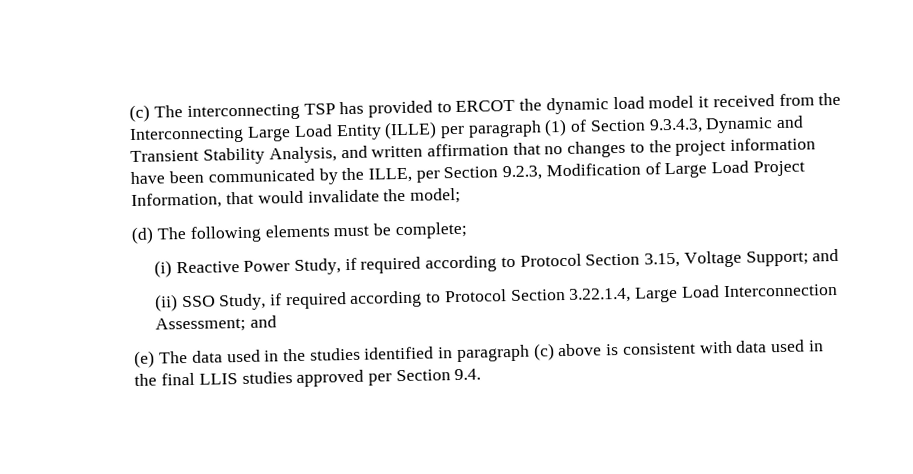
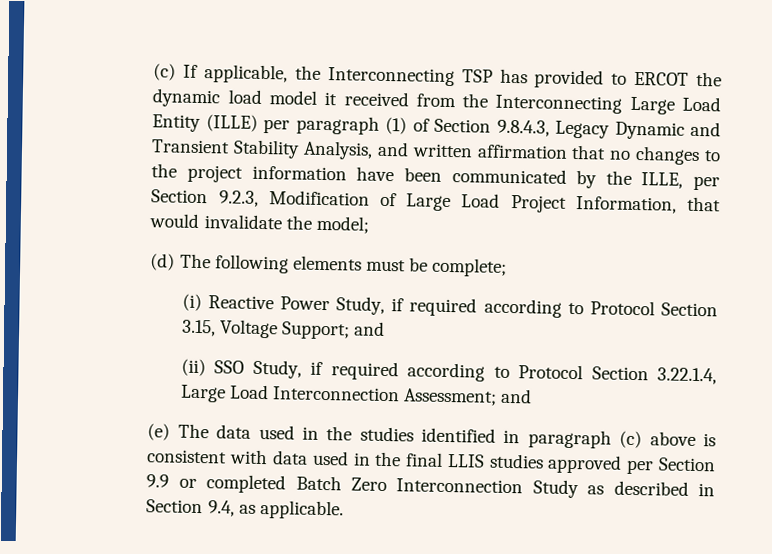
[129,103,300,123] (c) The interconnecting -> [153,63,455,87] (c) If applicable, the Interconnecting
[648,118,703,134] 9.3.4.3, -> [496,119,611,139] 9.8.4.3, Legacy
[454,368,482,381] 9.4. -> [146,474,716,499] [146,499,344,520] 9.9 or completed Batch Zero Interconnection Study as described in Section 9.4, as applicable.

